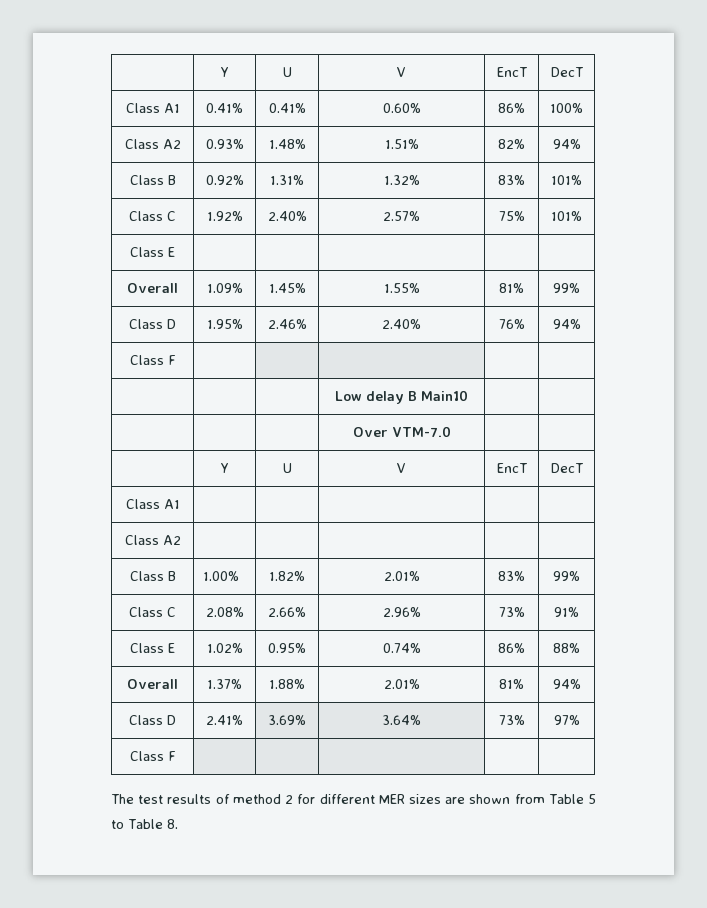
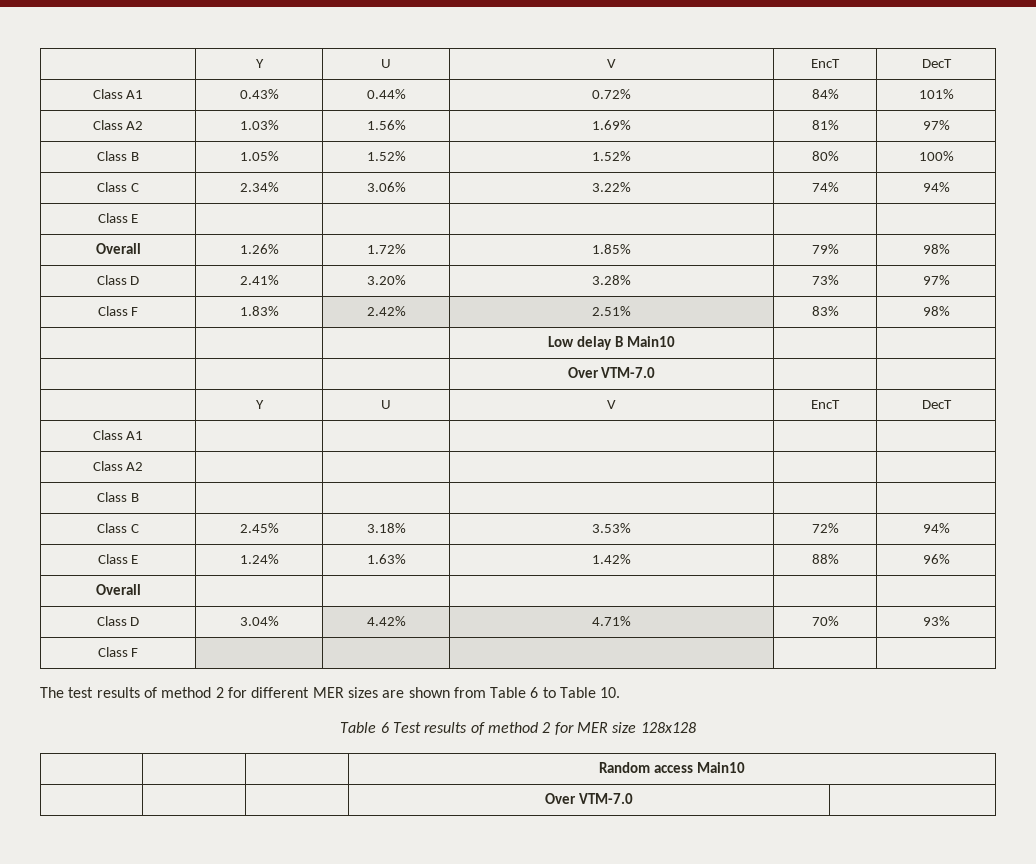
[220,67,229,77] [282,67,292,77] [397,67,406,77] [496,67,527,77] [550,67,583,77] [125,103,180,113] [206,103,243,113] [268,103,306,113] [382,103,421,113] [498,103,525,113] [550,103,583,113] [124,139,181,149] [205,139,244,149] [268,139,306,149] [384,139,419,149] [498,139,525,149] [552,139,581,149] [129,175,176,185] [205,175,244,185] [270,175,304,185] [383,175,420,185] [498,175,525,185] [551,175,582,185] [129,211,176,221] [206,211,243,221] [267,211,307,221] [383,211,420,221] [498,211,525,221] [551,211,582,221] [130,247,175,257] [127,283,178,293] [206,283,243,293] [268,283,306,293] [383,283,420,293] [499,283,524,293] [553,283,580,293] [129,319,176,329] [206,319,243,329] [267,319,307,329] [382,319,421,329] [498,319,525,329] [552,319,581,329] [129,355,176,365] | Y | U | V | EncT | DecT // Class A1 | 0.41% | 0.41% | 0.60% | 86% | 100% // Class A2 | 0.93% | 1.48% | 1.51% | 82% | 94% // Class B | 0.92% | 1.31% | 1.32% | 83% | 101% // Class C | 1.92% | 2.40% | 2.57% | 75% | 101% // Class E | | | | | // Overall | 1.09% | 1.45% | 1.55% | 81% | 99% // Class D | 1.95% | 2.46% | 2.40% | 76% | 94% // Class F | | | | | -> [255,59,264,68] [381,59,391,68] [607,59,616,68] [811,59,840,68] [921,59,952,68] [92,89,144,99] [239,89,279,99] [366,89,406,99] [592,89,631,99] [811,89,839,99] [918,89,954,99] [92,120,144,130] [239,120,279,130] [366,120,406,130] [592,120,631,130] [811,120,839,130] [922,120,950,130] [97,151,139,161] [239,151,279,161] [366,151,406,161] [592,151,631,161] [811,151,839,161] [918,151,954,161] [97,182,139,192] [239,182,279,192] [366,182,406,192] [592,182,631,192] [811,182,839,192] [922,182,950,192] [97,213,139,223] [95,243,141,254] [239,244,279,254] [366,244,406,254] [592,244,631,254] [811,244,839,254] [922,244,950,254] [96,275,140,285] [239,275,279,285] [366,275,406,285] [592,275,631,285] [811,275,839,285] [922,275,950,285] [97,306,139,316] [239,306,279,316] [366,306,406,316] [592,306,631,316] [811,306,839,316] [922,306,950,316] | Y | U | V | EncT | DecT // Class A1 | 0.43% | 0.44% | 0.72% | 84% | 101% // Class A2 | 1.03% | 1.56% | 1.69% | 81% | 97% // Class B | 1.05% | 1.52% | 1.52% | 80% | 100% // Class C | 2.34% | 3.06% | 3.22% | 74% | 94% // Class E | | | | | // Overall | 1.26% | 1.72% | 1.85% | 79% | 98% // Class D | 2.41% | 3.20% | 3.28% | 73% | 97% // Class F | 1.83% | 2.42% | 2.51% | 83% | 98%
[202,571,239,581] [269,571,305,581] [383,571,420,581] [498,571,525,581] [553,571,580,581] [129,607,176,617] [205,607,244,617] [268,607,306,617] [382,607,421,617] [498,607,525,617] [554,607,579,617] [130,643,175,653] [206,643,243,653] [268,643,306,653] [382,643,421,653] [498,643,525,653] 1.00% | 1.82% | 2.01% | 83% | 99% // Class C | 2.08% | 2.66% | 2.96% | 73% | 91% // Class E | 1.02% | 0.95% | 0.74% | 86% -> [97,523,139,533] [239,523,279,533] [366,523,406,533] [592,523,631,533] [811,523,839,533] [922,523,950,533] [97,554,139,564] [239,554,279,564] [366,554,406,564] [592,554,631,564] | | | | // Class C | 2.45% | 3.18% | 3.53% | 72% | 94% // Class E | 1.24% | 1.63% | 1.42%
[127,679,178,689] [207,679,242,689] [269,679,305,689] [383,679,420,689] [499,679,524,689] [552,679,581,689] [129,715,176,725] [206,715,243,725] [268,715,306,725] [382,715,421,725] [498,715,525,725] [553,715,580,725] // Overall | 1.37% | 1.88% | 2.01% | 81% | 94% // Class D | 2.41% | 3.69% | 3.64% | 73% | 97% -> [922,554,950,564] [95,584,141,595] [96,616,140,626] [239,616,279,626] [366,616,406,626] [592,616,631,626] [811,616,839,626] [922,616,950,626] | 96% // Overall | | | | | // Class D | 3.04% | 4.42% | 4.71% | 70% | 93%
[588,794,596,804] 5 -> [530,687,539,698] 6
[166,819,178,829] 8. -> [600,687,621,698] [340,722,696,735] [599,762,745,773] [545,793,633,804] 10. // Table 6 Test results of method 2 for MER size 128x128 // | | | Random access Main10 // | | | Over VTM-7.0 |

